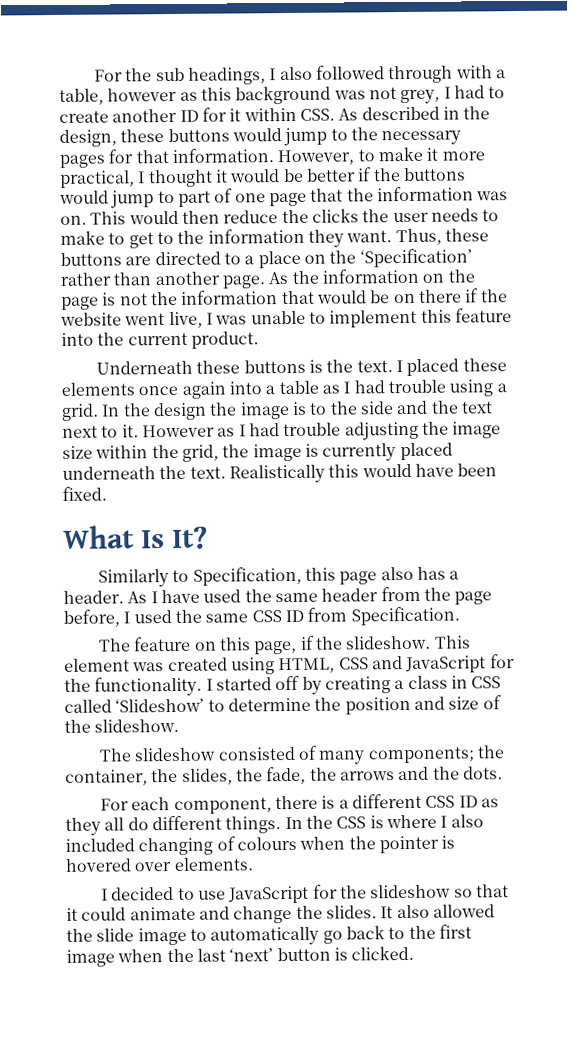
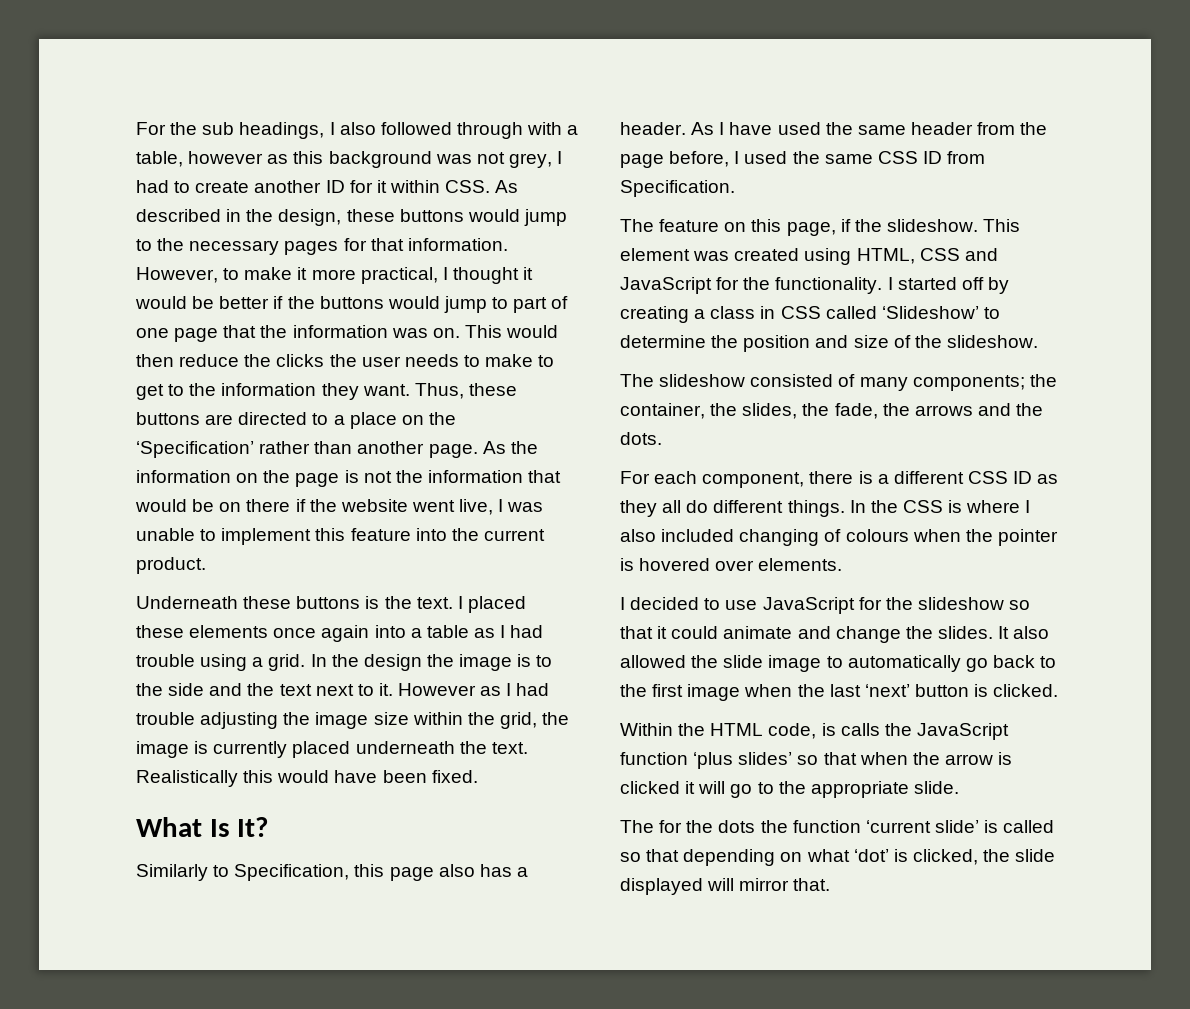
(415, 953) none -> [620,723,1009,740] [620,752,1013,769] [620,781,959,798] [620,820,1055,833] [620,849,1056,866] [620,878,831,895] // Within the HTML code, is calls the JavaScript function ‘plus slides’ so that when the arrow is clicked it will go to the appropriate slide. // The for the dots the function ‘current slide’ is called so that depending on what ‘dot’ is clicked, the slide displayed will mirror that.

